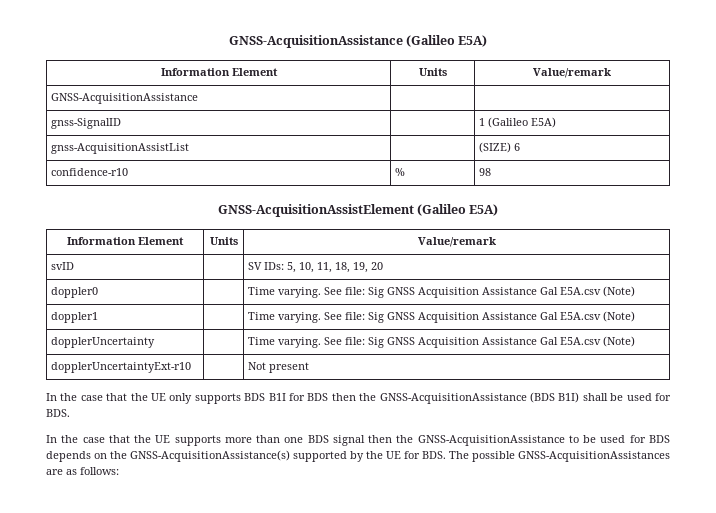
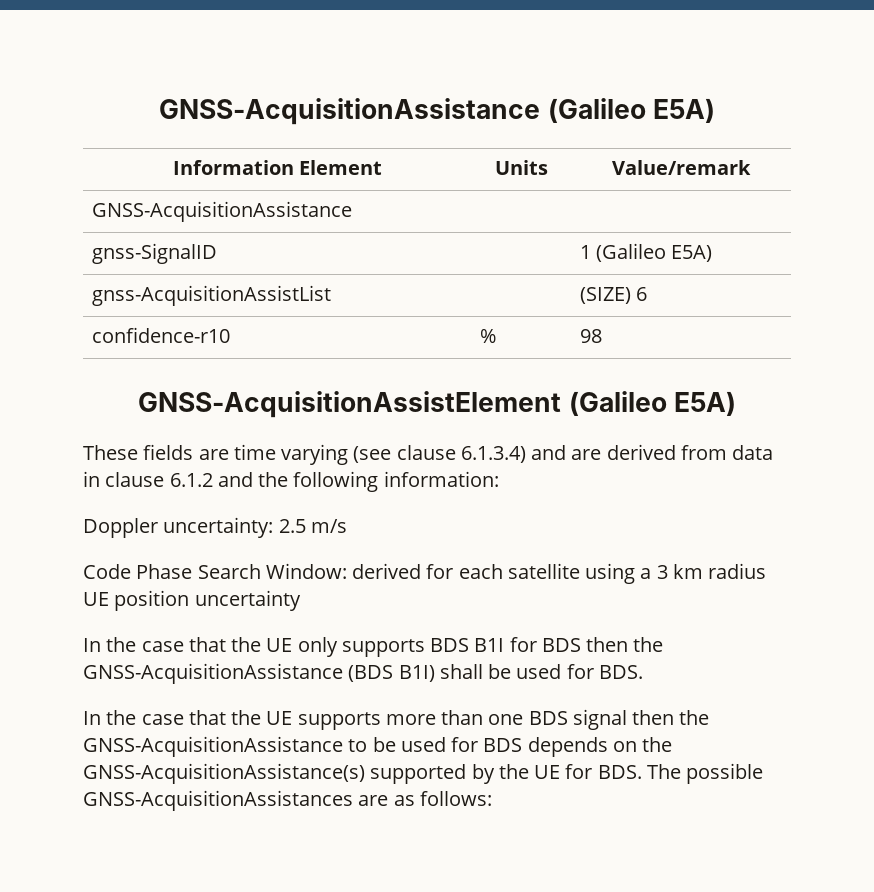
[67,237,184,245] [209,237,238,245] [417,237,496,247] [50,262,74,270] [247,262,383,273] [50,287,98,298] [247,286,635,298] [50,312,98,323] [247,311,635,323] [50,337,155,348] [247,336,635,348] [50,362,191,373] [247,362,309,373] // Information Element | Units | Value/remark // svID | | SV IDs: 5, 10, 11, 18, 19, 20 // doppler0 | | Time varying. See file: Sig GNSS Acquisition Assistance Gal E5A.csv (Note) // doppler1 | | Time varying. See file: Sig GNSS Acquisition Assistance Gal E5A.csv (Note) // dopplerUncertainty | | Time varying. See file: Sig GNSS Acquisition Assistance Gal E5A.csv (Note) // dopplerUncertaintyExt-r10 | | Not present -> [83,444,774,465] [83,471,499,492] [83,517,347,538] [83,563,767,584] [83,590,301,611] // These fields are time varying (see clause 6.1.3.4) and are derived from data in clause 6.1.2 and the following information: // Doppler uncertainty: 2.5 m/s // Code Phase Search Window: derived for each satellite using a 3 km radius UE position uncertainty

